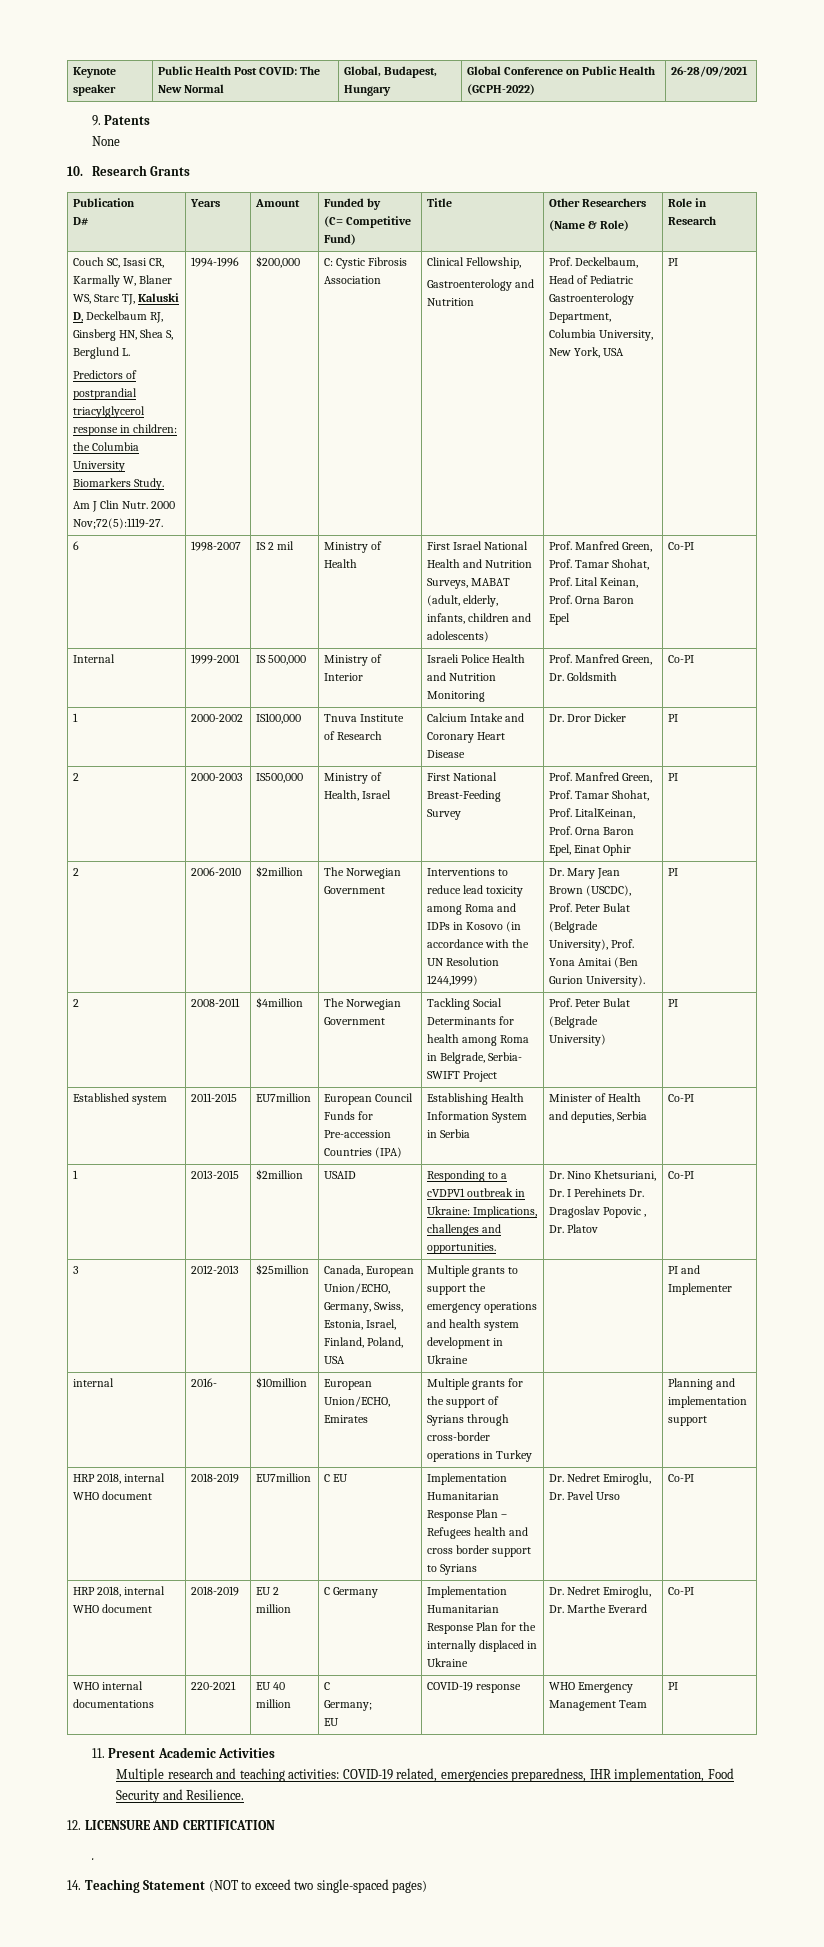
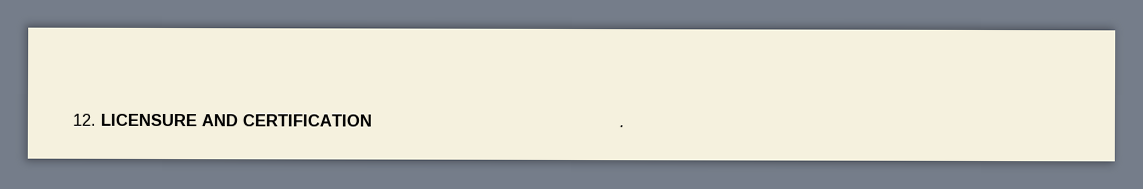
[73,67,117,78] [73,84,117,96] [158,66,321,75] [158,84,225,93] [344,66,438,78] [344,85,392,96] [467,66,656,75] [467,84,536,95] [671,66,749,77] [91,115,151,126] [91,136,120,146] [67,165,191,176] [73,198,136,207] [73,217,90,225] [190,199,221,207] [255,199,301,207] [324,198,382,210] [324,216,412,228] [324,234,357,245] [427,198,453,207] [549,198,647,207] [549,220,630,231] [668,198,708,207] [668,216,717,225] [73,257,165,268] [73,275,173,287] [73,293,180,305] [73,311,164,323] [73,329,174,341] [73,347,131,359] [73,370,138,379] [73,388,138,400] [73,406,146,418] [73,424,178,436] [73,442,140,451] [73,461,126,472] [73,478,165,490] [73,500,176,512] [73,518,164,529] [191,257,240,267] [256,256,301,268] [324,257,408,269] [324,276,382,284] [427,257,522,269] [427,279,535,291] [427,298,475,306] [549,257,639,268] [549,275,634,284] [549,293,635,305] [549,312,612,323] [549,329,654,341] [549,347,625,358] [668,258,679,266] [73,541,80,550] [191,541,242,551] [256,541,295,550] [324,541,383,553] [324,559,358,568] [427,541,529,550] [427,559,533,568] [427,578,511,589] [427,595,499,607] [427,613,532,624] [427,631,490,642] [549,541,653,552] [549,559,650,570] [549,577,639,588] [549,595,635,604] [549,613,571,625] [668,542,695,550] [73,654,116,663] [191,654,241,664] [256,655,307,665] [324,654,383,666] [324,673,364,681] [427,654,526,663] [427,672,497,681] [427,691,486,702] [549,654,653,665] [549,672,618,681] [668,655,695,663] [73,713,79,722] [191,714,244,722] [256,713,302,724] [324,714,405,722] [324,731,383,740] [427,713,525,722] [427,732,506,743] [427,750,466,758] [549,713,627,722] [668,714,679,722] [73,773,80,781] [191,773,244,781] [256,773,304,783] [324,772,383,784] [324,790,392,801] [427,772,498,781] [427,790,502,802] [427,809,462,820] [549,772,653,783] [549,790,650,801] [549,808,636,819] [549,826,635,835] [549,844,632,856] [668,773,679,781] [73,868,80,876] [191,867,242,876] [256,866,304,877] [324,867,402,879] [324,886,386,894] [427,868,509,876] [427,885,524,897] [427,903,517,915] [427,921,522,932] [427,939,530,948] [427,957,500,966] [427,975,479,986] [549,868,621,879] [549,885,632,896] [549,903,631,912] [549,921,599,933] [549,939,635,951] [549,957,639,968] [549,975,646,987] [668,868,679,876] [73,999,80,1007] [191,998,241,1007] [256,997,304,1008] [324,998,402,1010] [324,1017,386,1025] [427,998,503,1010] [427,1016,515,1025] [427,1034,530,1046] [427,1052,523,1064] [427,1071,498,1082] [549,998,631,1007] [549,1016,599,1028] [549,1034,607,1046] [668,999,679,1007] [73,1093,168,1105] [191,1093,238,1102] [256,1093,312,1102] [324,1093,414,1105] [324,1111,374,1120] [324,1130,392,1138] [324,1147,403,1158] [427,1093,525,1105] [427,1111,528,1123] [427,1129,471,1138] [549,1093,642,1102] [549,1111,648,1123] [668,1094,695,1102] [73,1170,79,1179] [191,1170,240,1179] [256,1169,304,1180] [324,1171,357,1179] [427,1170,508,1182] [427,1188,526,1197] [427,1206,538,1218] [427,1224,502,1236] [427,1243,497,1254] [549,1170,657,1181] [549,1188,645,1197] [549,1206,647,1218] [549,1224,599,1233] [668,1171,695,1179] [73,1266,80,1274] [191,1265,240,1274] [256,1264,310,1275] [324,1265,415,1277] [324,1283,391,1294] [324,1302,404,1313] [324,1319,397,1330] [324,1337,404,1348] [324,1356,346,1364] [427,1265,519,1277] [427,1283,487,1295] [427,1302,538,1313] [427,1319,520,1331] [427,1337,504,1349] [427,1355,469,1364] [668,1265,701,1274] [668,1283,733,1295] [73,1378,115,1387] [191,1378,218,1387] [256,1377,308,1388] [324,1379,373,1390] [324,1396,391,1407] [324,1415,369,1423] [427,1378,524,1390] [427,1396,500,1408] [427,1414,510,1426] [427,1432,491,1441] [427,1450,533,1462] [668,1378,736,1390] [668,1396,748,1408] [668,1416,708,1426] [73,1473,166,1484] [73,1491,153,1500] [191,1473,240,1483] [256,1473,312,1482] [324,1474,349,1482] [427,1473,508,1485] [427,1492,500,1500] [427,1509,508,1521] [427,1527,529,1539] [427,1545,532,1557] [427,1564,478,1575] [549,1473,652,1485] [549,1491,621,1500] [668,1474,695,1482] [73,1586,166,1597] [73,1604,153,1613] [191,1586,240,1596] [256,1587,280,1595] [256,1604,292,1613] [324,1587,379,1598] [427,1586,508,1598] [427,1605,500,1613] [427,1622,537,1634] [427,1640,538,1652] [427,1658,469,1667] [549,1586,652,1598] [549,1604,648,1613] [668,1587,695,1595] [73,1681,144,1690] [73,1699,155,1708] [191,1681,237,1690] [256,1682,286,1690] [256,1699,292,1708] [324,1682,331,1690] [324,1700,373,1711] [324,1718,340,1726] [427,1681,522,1693] [549,1682,634,1693] [549,1700,648,1711] [668,1682,679,1690] [91,1747,276,1758] [116,1768,734,1782] [116,1789,245,1803] Keynote speaker | Public Health Post COVID: The New Normal | Global, Budapest, Hungary | Global Conference on Public Health (GCPH-2022) | 26-28/09/2021 // 9. Patents // None // 10. Research Grants // Publication // D# | Years | Amount | Funded by // (C= Competitive Fund) | Title | Other Researchers // (Name & Role) | Role in Research // Couch SC, Isasi CR, Karmally W, Blaner WS, Starc TJ, Kaluski D, Deckelbaum RJ, Ginsberg HN, Shea S, Berglund L. // Predictors of postprandial triacylglycerol response in children: the Columbia University Biomarkers Study. // Am J Clin Nutr. 2000 Nov;72(5):1119-27. | 1994-1996 | $200,000 | C: Cystic Fibrosis Association | Clinical Fellowship, // Gastroenterology and Nutrition | Prof. Deckelbaum, Head of Pediatric Gastroenterology Department, Columbia University, New York, USA | PI // 6 | 1998-2007 | IS 2 mil | Ministry of Health | First Israel National Health and Nutrition Surveys, MABAT (adult, elderly, infants, children and adolescents) | Prof. Manfred Green, Prof. Tamar Shohat, Prof. Lital Keinan, Prof. Orna Baron Epel | Co-PI // Internal | 1999-2001 | IS 500,000 | Ministry of Interior | Israeli Police Health and Nutrition Monitoring | Prof. Manfred Green, Dr. Goldsmith | Co-PI // 1 | 2000-2002 | IS100,000 | Tnuva Institute of Research | Calcium Intake and Coronary Heart Disease | Dr. Dror Dicker | PI // 2 | 2000-2003 | IS500,000 | Ministry of Health, Israel | First National Breast-Feeding Survey | Prof. Manfred Green, Prof. Tamar Shohat, Prof. LitalKeinan, Prof. Orna Baron Epel, Einat Ophir | PI // 2 | 2006-2010 | $2million | The Norwegian Government | Interventions to reduce lead toxicity among Roma and IDPs in Kosovo (in accordance with the UN Resolution 1244,1999) | Dr. Mary Jean Brown (USCDC), Prof. Peter Bulat (Belgrade University), Prof. Yona Amitai (Ben Gurion University). | PI // 2 | 2008-2011 | $4million | The Norwegian Government | Tackling Social Determinants for health among Roma in Belgrade, Serbia- SWIFT Project | Prof. Peter Bulat (Belgrade University) | PI // Established system | 2011-2015 | EU7million | European Council Funds for Pre-accession Countries (IPA) | Establishing Health Information System in Serbia | Minister of Health and deputies, Serbia | Co-PI // 1 | 2013-2015 | $2million | USAID | Responding to a cVDPV1 outbreak in Ukraine: Implications, challenges and opportunities. | Dr. Nino Khetsuriani, Dr. I Perehinets Dr. Dragoslav Popovic , Dr. Platov | Co-PI // 3 | 2012-2013 | $25million | Canada, European Union/ECHO, Germany, Swiss, Estonia, Israel, Finland, Poland, USA | Multiple grants to support the emergency operations and health system development in Ukraine | | PI and Implementer // internal | 2016- | $10million | European Union/ECHO, Emirates | Multiple grants for the support of Syrians through cross-border operations in Turkey | | Planning and implementation support // HRP 2018, internal WHO document | 2018-2019 | EU7million | C EU | Implementation Humanitarian Response Plan – Refugees health and cross border support to Syrians | Dr. Nedret Emiroglu, Dr. Pavel Urso | Co-PI // HRP 2018, internal WHO document | 2018-2019 | EU 2 million | C Germany | Implementation Humanitarian Response Plan for the internally displaced in Ukraine | Dr. Nedret Emiroglu, Dr. Marthe Everard | Co-PI // WHO internal documentations | 220-2021 | EU 40 million | C // Germany; // EU | COVID-19 response | WHO Emergency Management Team | PI // 11. Present Academic Activities // Multiple research and teaching activities: COVID-19 related, emergencies preparedness, IHR implementation, Food Security and Resilience. // -> (72, 119) none
[67,1879,428,1893] // 14. Teaching Statement (NOT to exceed two single-spaced pages) -> (625, 126) none

